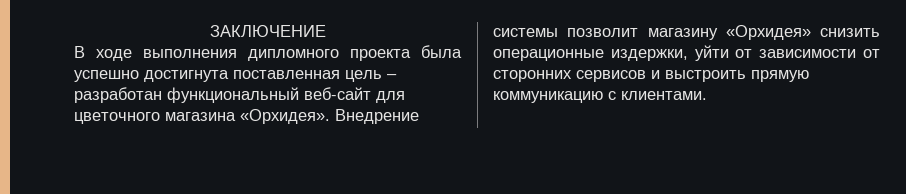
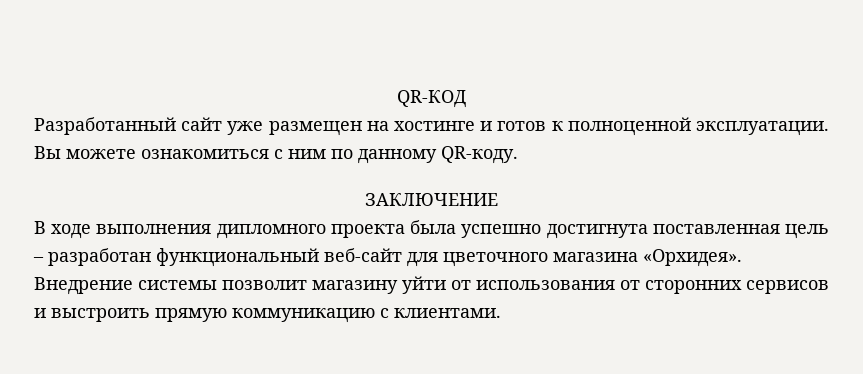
(209, 31) none -> [397,90,466,108] [34,117,829,136] [34,146,518,164] QR-КОД // Разработанный сайт уже размещен на хостинге и готов к полноценной эксплуатации. Вы можете ознакомиться с ним по данному QR-коду. //
[725,25,880,40] [493,49,688,61] «Орхидея» снизить операционные издержки, -> (398, 287) none
[759,49,857,58] зависимости -> [476,280,615,290] использования

